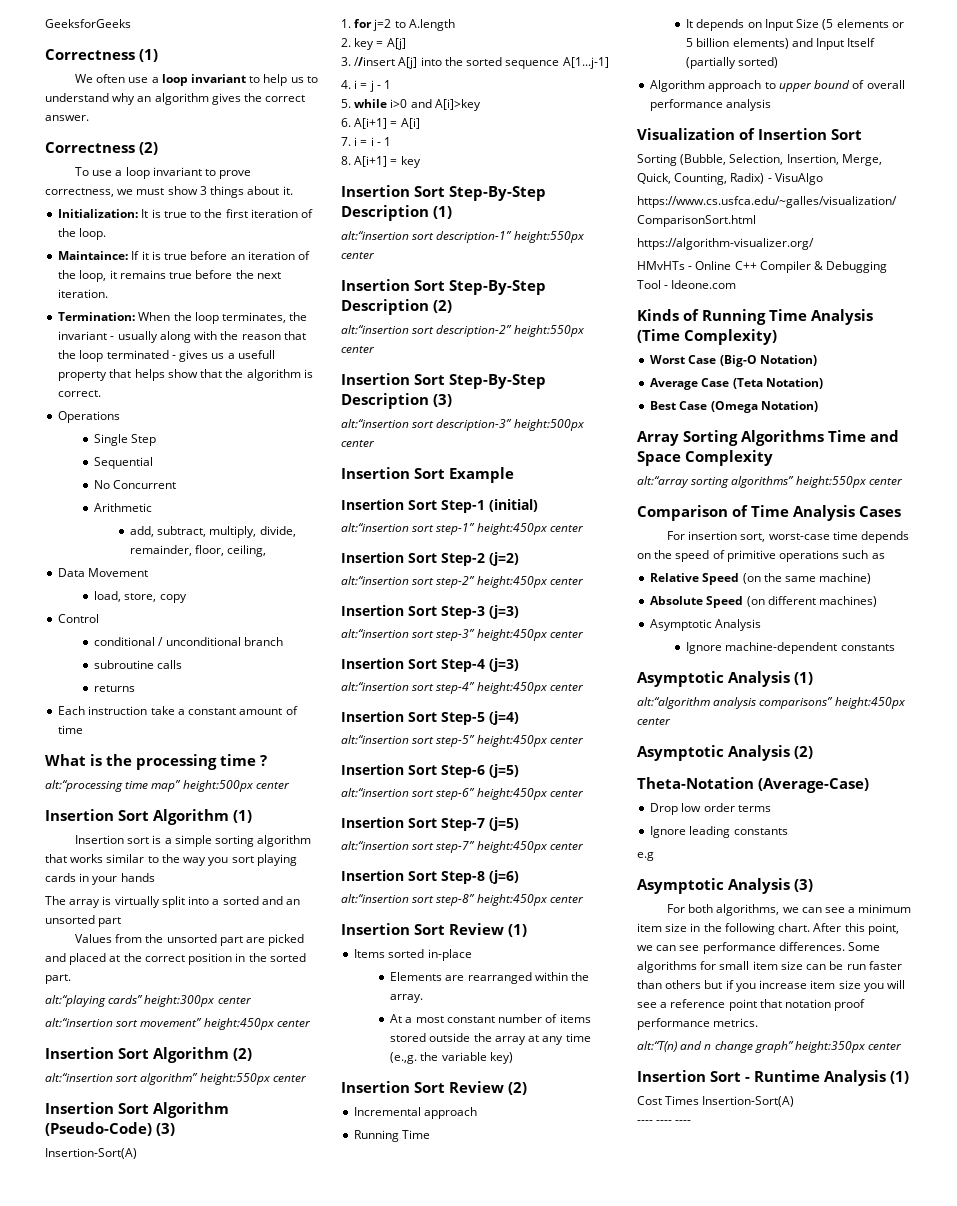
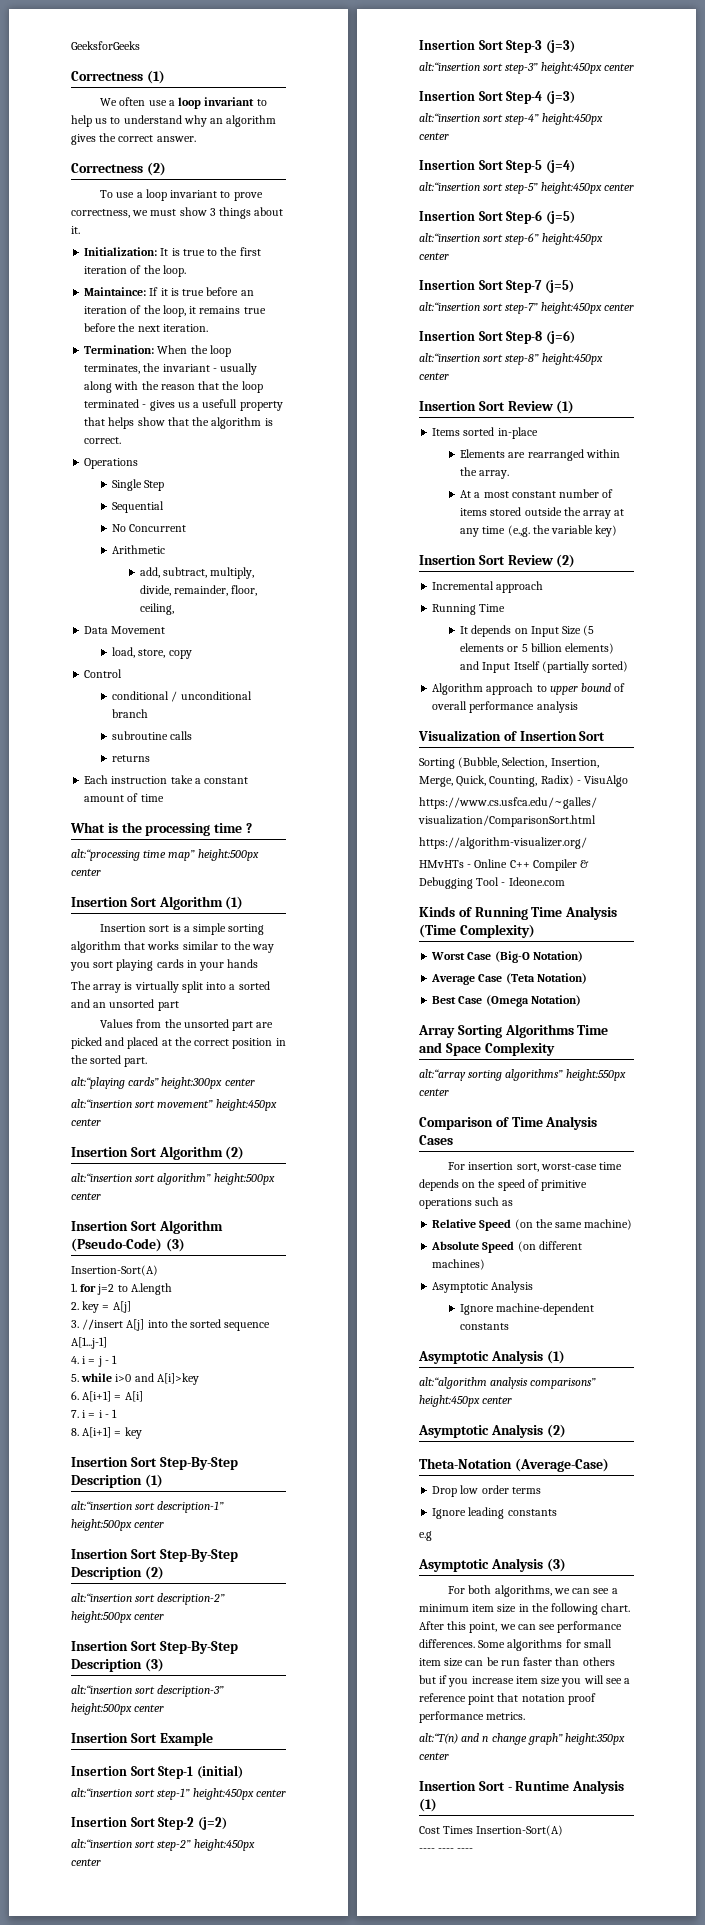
[199,1073,271,1085] height:550px -> [213,1173,275,1185] height:500px
[513,231,585,243] height:550px -> [71,1519,132,1531] height:500px
[513,325,585,337] height:550px -> [71,1611,132,1623] height:500px

